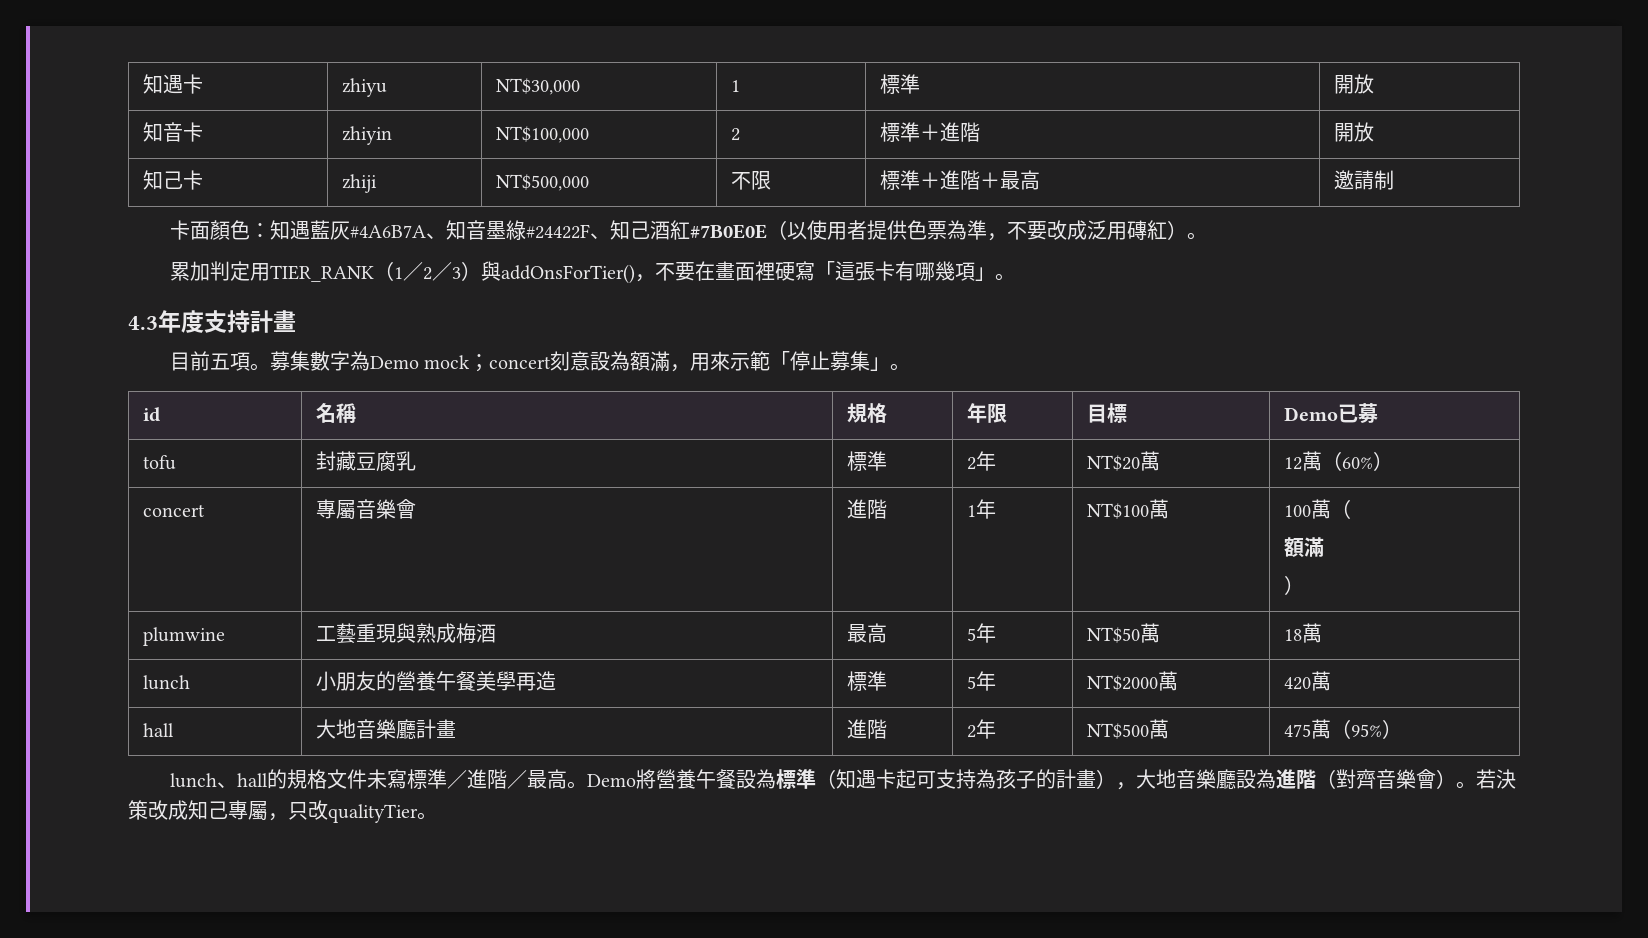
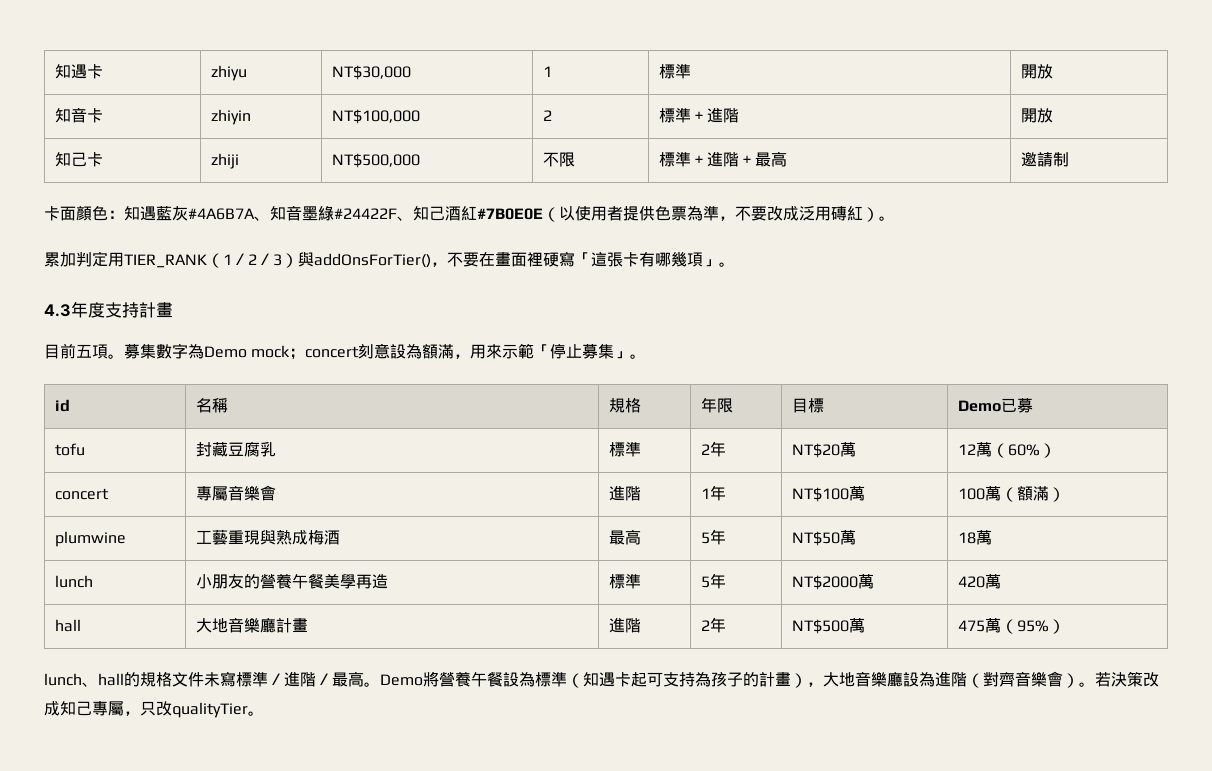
[1284,537,1325,557] // 額滿 // -> [1017,486,1050,501] 額滿

